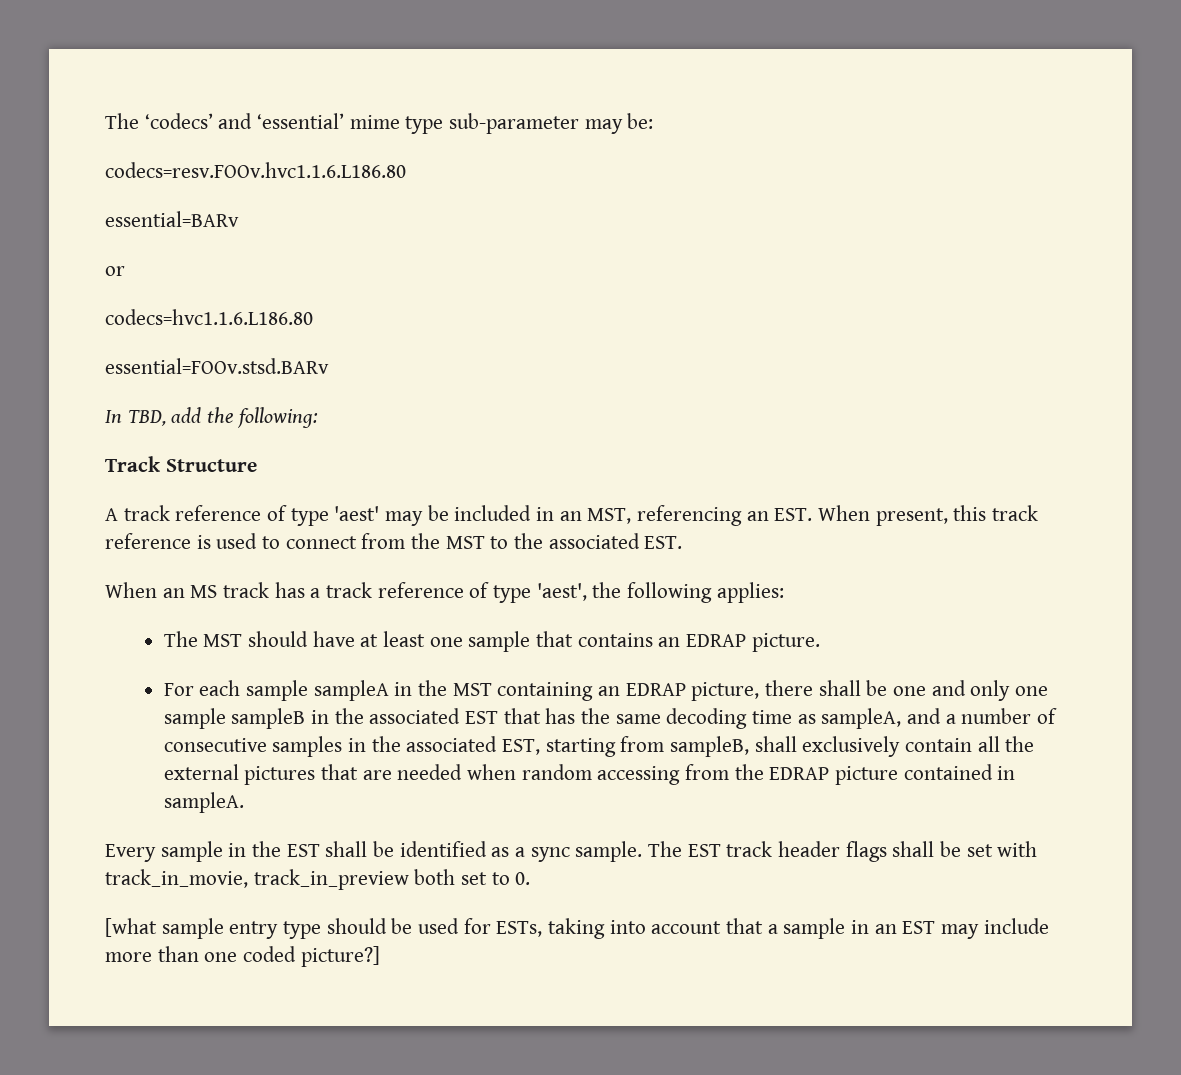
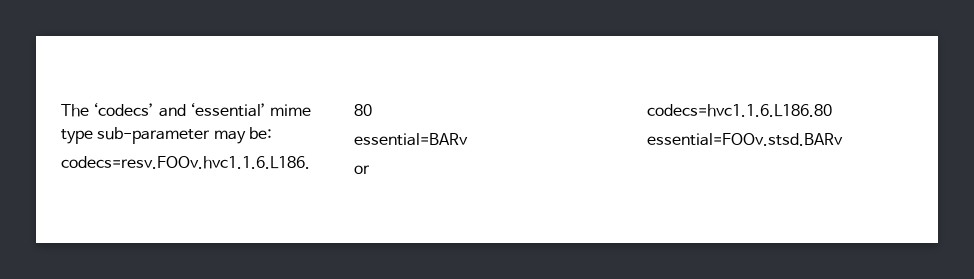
[105,407,318,428] [105,456,257,472] [105,505,1039,526] [105,533,683,549] [105,582,784,603] [163,631,820,652] [163,680,1049,701] [163,708,1058,729] [163,736,1035,757] [163,764,1016,785] [163,792,244,813] [105,841,1038,862] [105,869,531,890] [105,918,1049,939] [105,946,380,967] // In TBD, add the following: // Track Structure // A track reference of type 'aest' may be included in an MST, referencing an EST. When present, this track reference is used to connect from the MST to the associated EST. // When an MS track has a track reference of type 'aest', the following applies: // The MST should have at least one sample that contains an EDRAP picture. // For each sample sampleA in the MST containing an EDRAP picture, there shall be one and only one sample sampleB in the associated EST that has the same decoding time as sampleA, and a number of consecutive samples in the associated EST, starting from sampleB, shall exclusively contain all the external pictures that are needed when random accessing from the EDRAP picture contained in sampleA. // Every sample in the EST shall be identified as a sync sample. The EST track header flags shall be set with track_in_movie, track_in_preview both set to 0. // [what sample entry type should be used for ESTs, taking into account that a sample in an EST may include more than one coded picture?] -> (843, 139) none

